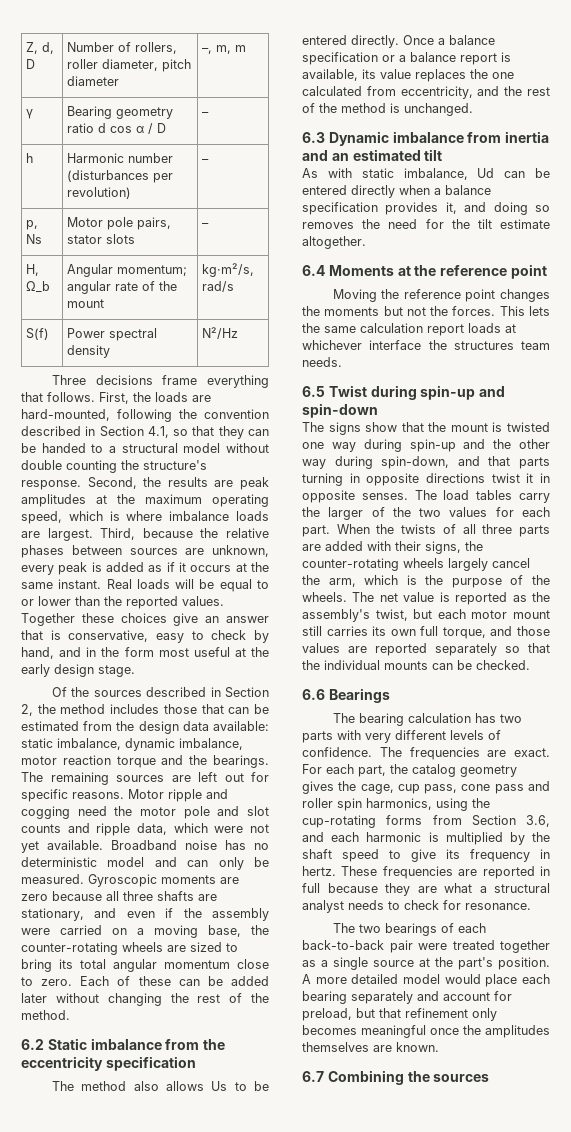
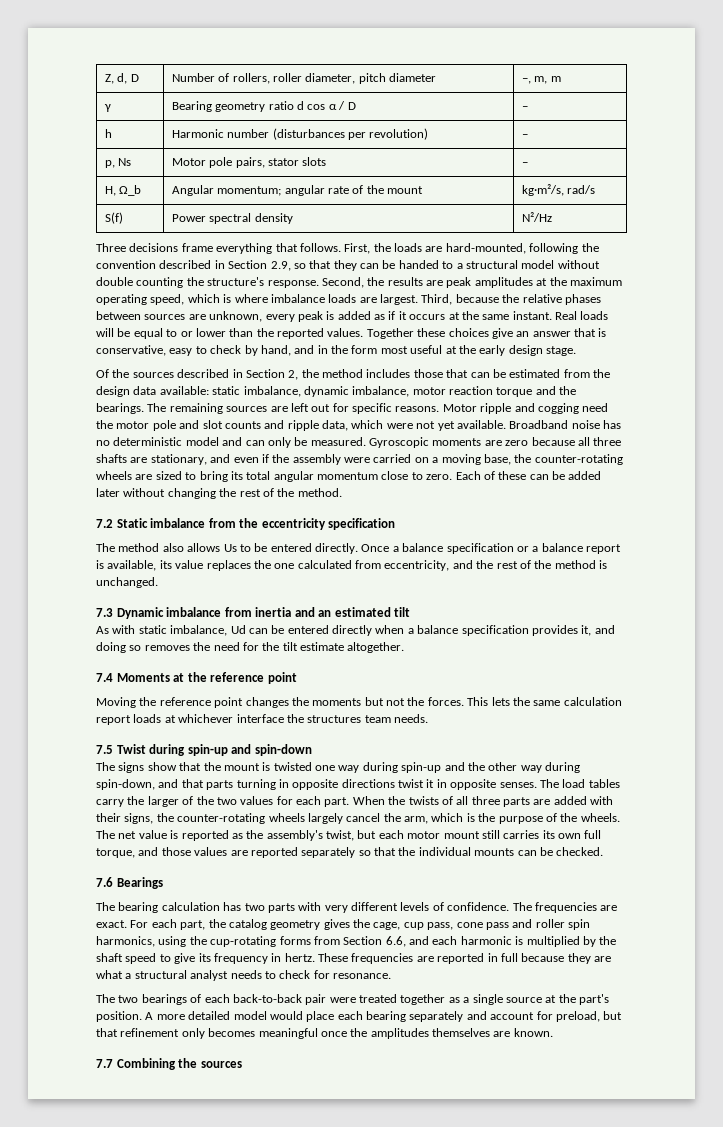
[147,426,169,438] 4.1, -> [270,261,291,271] 2.9,
[21,1039,44,1050] 6.2 -> [96,519,113,528] 7.2
[302,132,325,143] 6.3 -> [96,608,113,617] 7.3
[302,265,325,276] 6.4 -> [96,673,113,682] 7.4
[302,386,325,397] 6.5 -> [96,745,113,754] 7.5
[302,689,325,700] 6.6 -> [96,877,113,887] 7.6
[526,815,550,827] 3.6, -> [385,936,406,947] 6.6,
[302,1071,324,1082] 6.7 -> [96,1059,113,1068] 7.7

